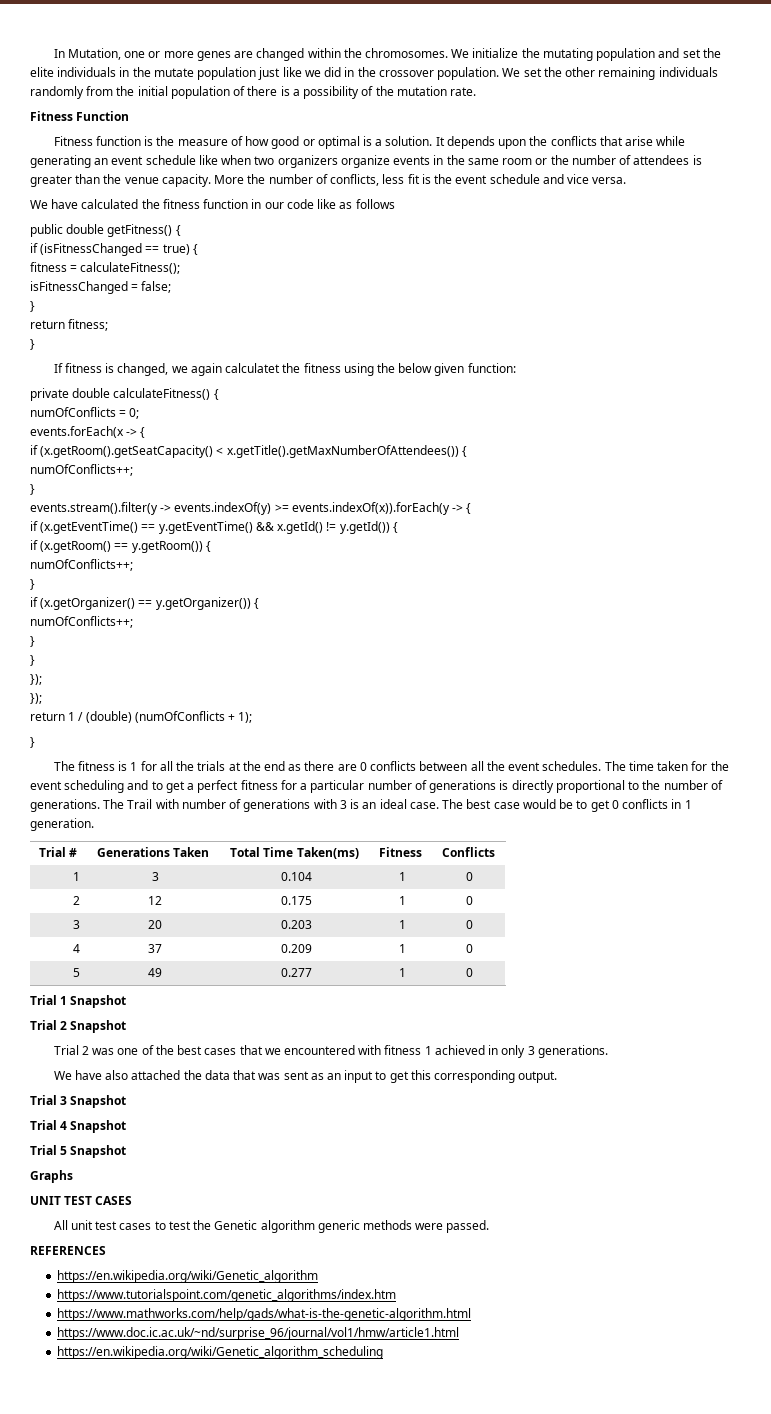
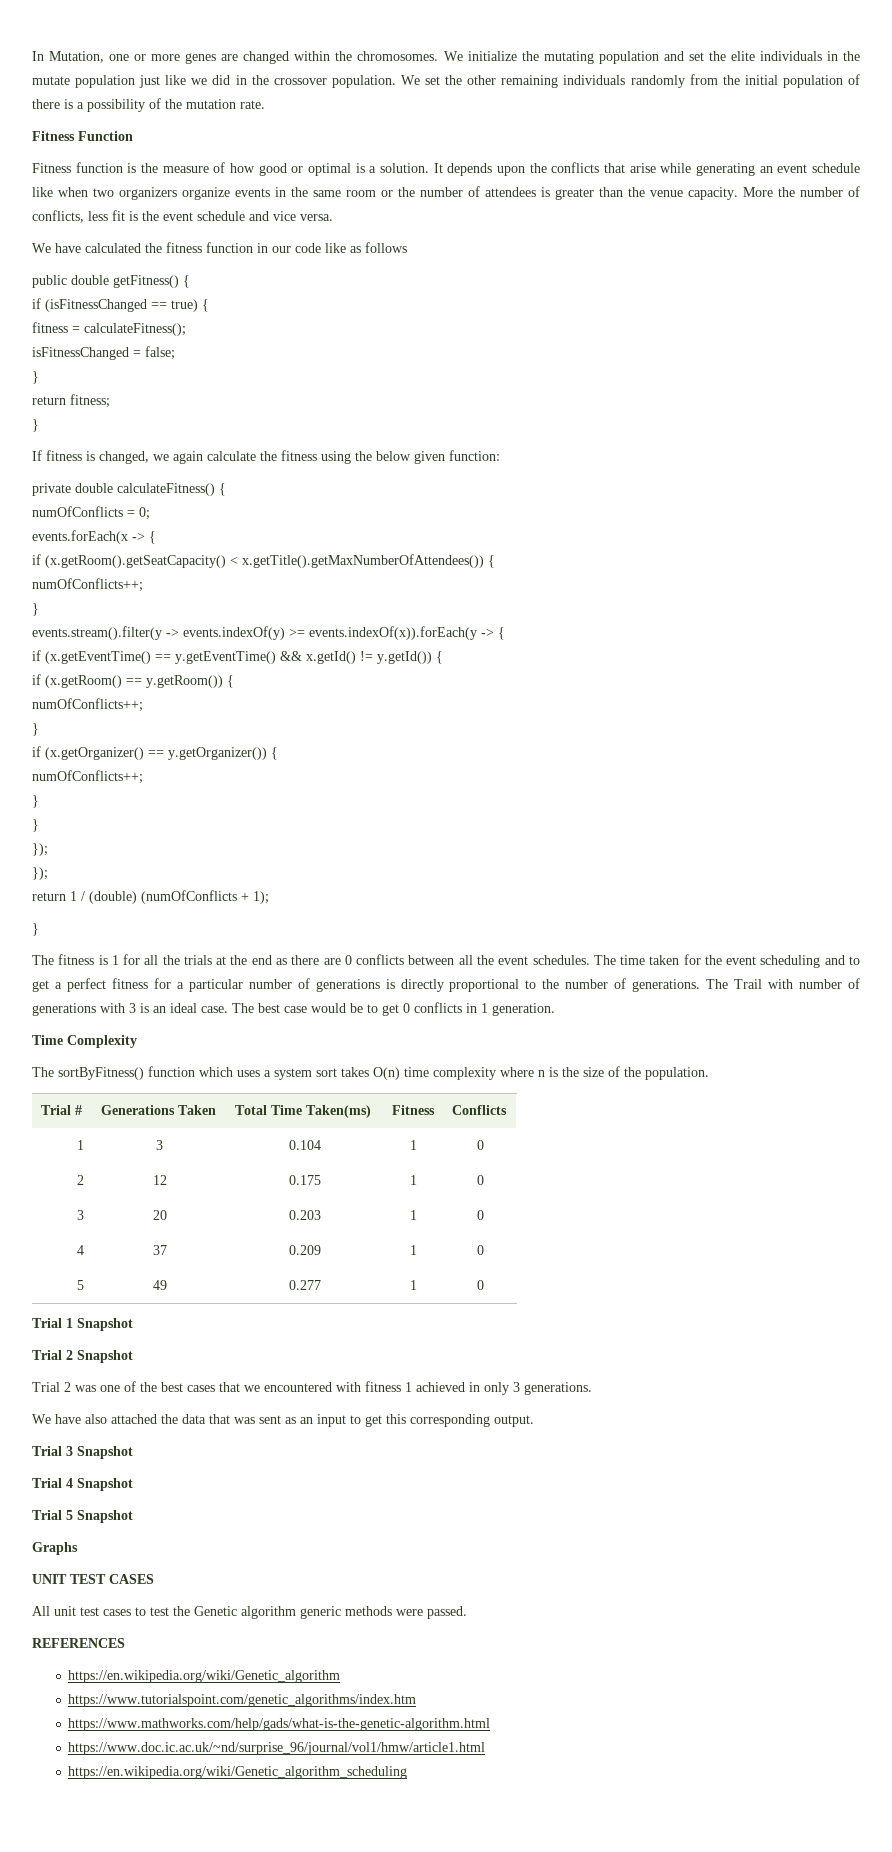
[225,363,281,373] calculatet -> [207,451,256,461] calculate
(94, 824) none -> [32,1035,137,1048] [32,1066,709,1080] // Time Complexity // The sortByFitness() function which uses a system sort takes O(n) time complexity where n is the size of the population.

